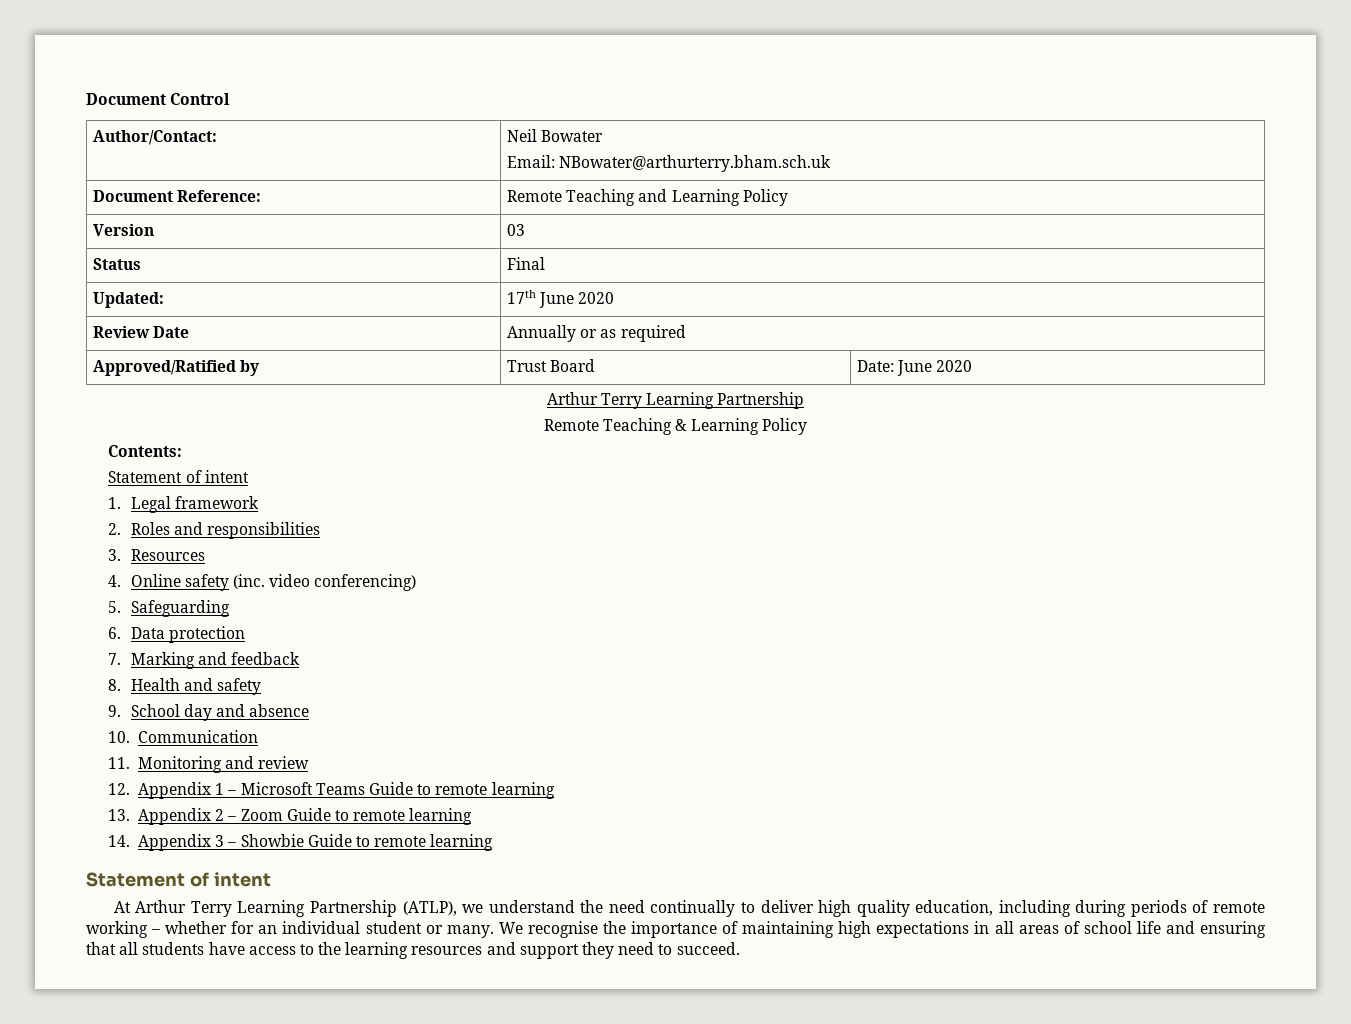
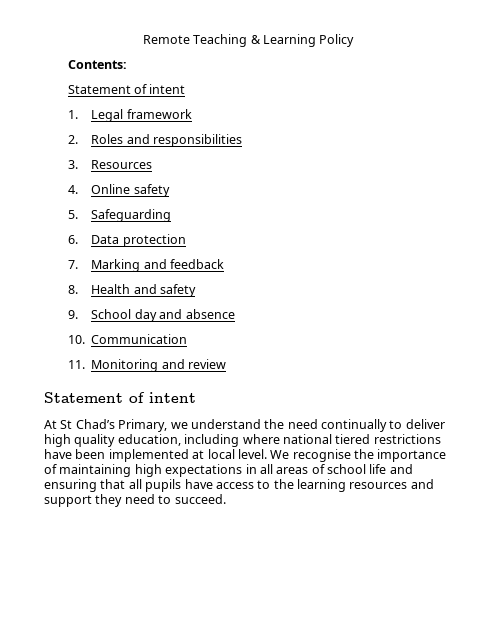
[86,93,231,105] [93,130,218,145] [507,129,604,142] [507,155,832,172] [93,190,262,202] [507,189,788,206] [93,224,155,236] [507,224,526,236] [93,258,142,270] [507,257,546,270] [93,292,165,308] [507,290,615,308] [93,326,190,338] [507,325,686,342] [93,360,260,376] [507,359,596,372] [857,360,973,376] [546,392,805,409] Document Control // Author/Contact: | Neil Bowater // Email: NBowater@arthurterry.bham.sch.uk // Document Reference: | Remote Teaching and Learning Policy // Version | 03 // Status | Final // Updated: | 17th June 2020 // Review Date | Annually or as required // Approved/Ratified by | Trust Board | Date: June 2020 // Arthur Terry Learning Partnership // -> (142, 39) none
[233,574,417,591] (inc. video conferencing) -> (170, 190) none
[108,782,555,799] [108,808,473,825] [108,834,494,851] // 12. Appendix 1 – Microsoft Teams Guide to remote learning // 13. Appendix 2 – Zoom Guide to remote learning // 14. Appendix 3 – Showbie Guide to remote learning -> (227, 364) none
[135,900,457,917] Arthur Terry Learning Partnership (ATLP), -> [60,419,168,432] St Chad’s Primary,
[1075,900,1266,917] [86,921,494,938] during periods of remote working – whether for an individual student or many. -> [242,434,441,444] [44,449,267,462] where national tiered restrictions have been implemented at local level.
[142,942,205,955] students -> [145,479,182,492] pupils

